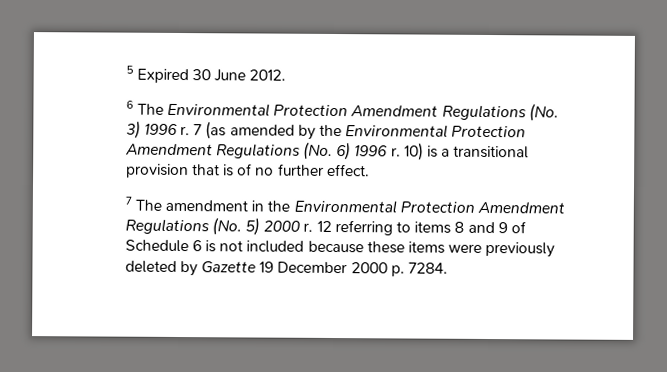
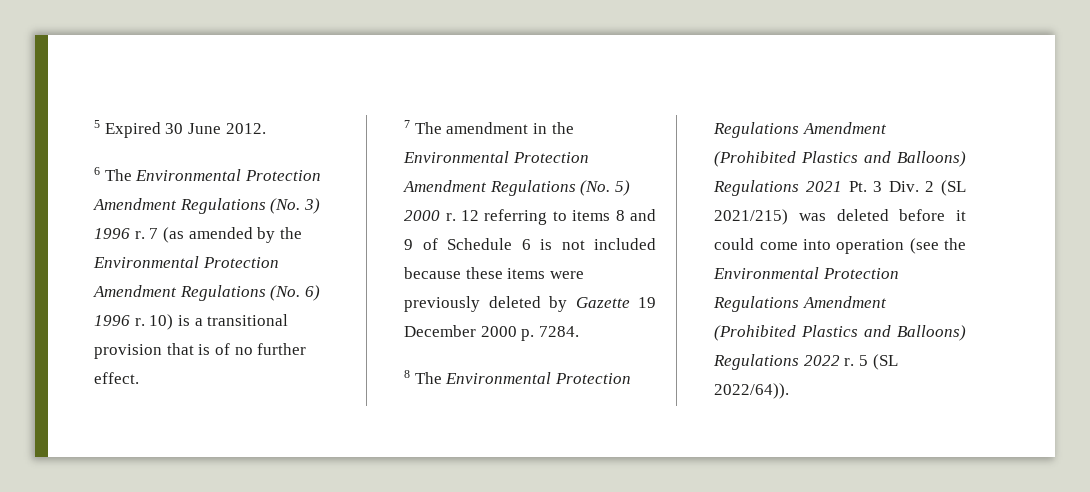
(448, 268) none -> [404,370,632,384] [713,122,887,138] [714,151,966,167] [713,180,966,196] [714,209,966,225] [714,238,966,254] [713,267,899,279] [713,296,887,312] [714,325,966,341] [713,354,898,370] [714,383,790,399] // 8 The Environmental Protection Regulations Amendment (Prohibited Plastics and Balloons) Regulations 2021 Pt. 3 Div. 2 (SL 2021/215) was deleted before it could come into operation (see the Environmental Protection Regulations Amendment (Prohibited Plastics and Balloons) Regulations 2022 r. 5 (SL 2022/64)).

